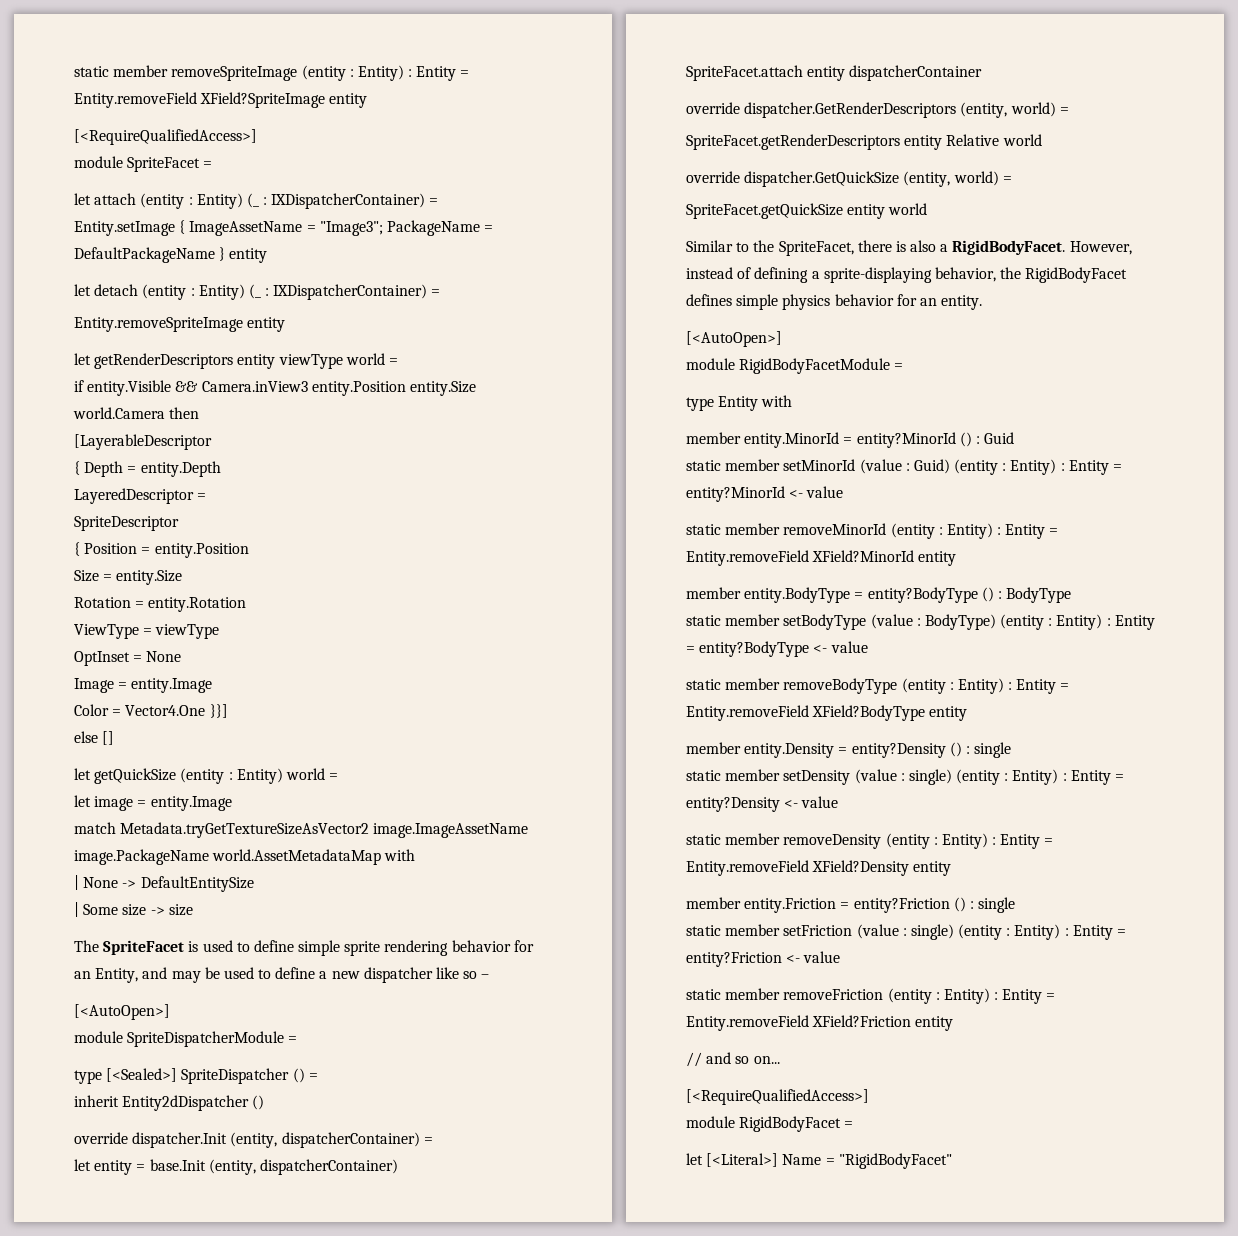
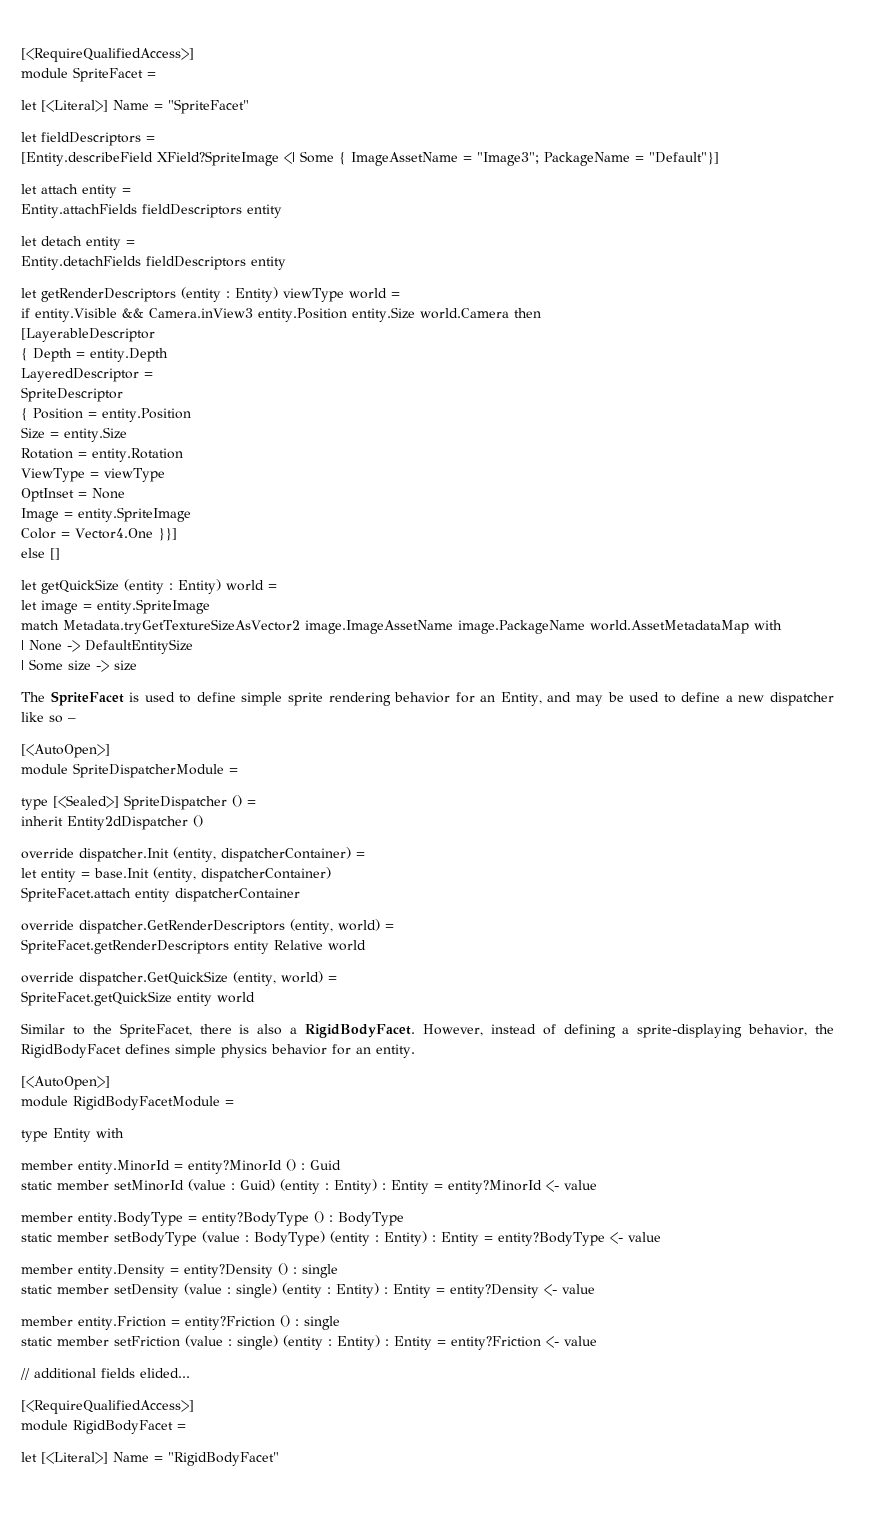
[74,65,470,81] [74,92,368,108] static member removeSpriteImage (entity : Entity) : Entity = Entity.removeField XField?SpriteImage entity // -> (21, 55) none
[94,193,439,209] [74,221,175,236] attach (entity : Entity) (_ : IXDispatcherContainer) = // Entity.setImage -> [41,99,249,114] [21,132,155,146] [21,151,334,166] [<Literal>] Name = "SpriteFacet" // let fieldDescriptors = // [Entity.describeField XField?SpriteImage <| Some
[74,247,268,263] [74,284,441,300] [74,317,243,332] DefaultPackageName } entity // let detach (entity : Entity) (_ : IXDispatcherContainer) = // Entity.removeSpriteImage -> [648,152,719,165] [21,184,131,198] [21,204,282,218] [21,236,135,250] [21,256,246,270] "Default"}] // let attach entity = // Entity.attachFields fieldDescriptors entity // let detach entity = // Entity.detachFields fieldDescriptors
[237,354,276,369] entity -> [181,287,278,302] (entity : Entity)
[131,678,213,693] entity.Image -> [78,507,191,522] entity.SpriteImage
[150,796,232,811] entity.Image -> [97,599,210,614] entity.SpriteImage
[686,523,1059,539] [686,550,957,566] // static member removeMinorId (entity : Entity) : Entity = Entity.removeField XField?MinorId entity -> (597, 1185) none
[686,678,1070,694] [686,705,968,721] // static member removeBodyType (entity : Entity) : Entity = Entity.removeField XField?BodyType entity -> (661, 1237) none
[686,833,1054,849] [686,860,952,876] // static member removeDensity (entity : Entity) : Entity = Entity.removeField XField?Density entity -> (595, 1289) none
[686,988,1056,1004] [686,1015,954,1031] [686,1052,780,1067] static member removeFriction (entity : Entity) : Entity = Entity.removeField XField?Friction entity // // and so on... -> [20,1368,190,1380] // additional fields elided...

